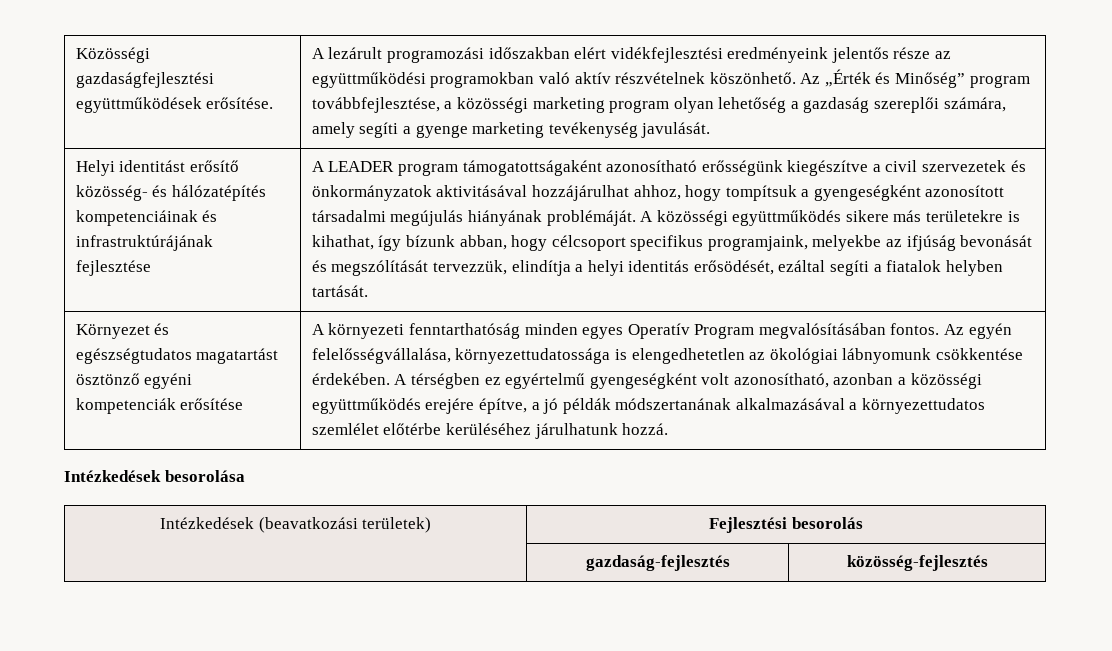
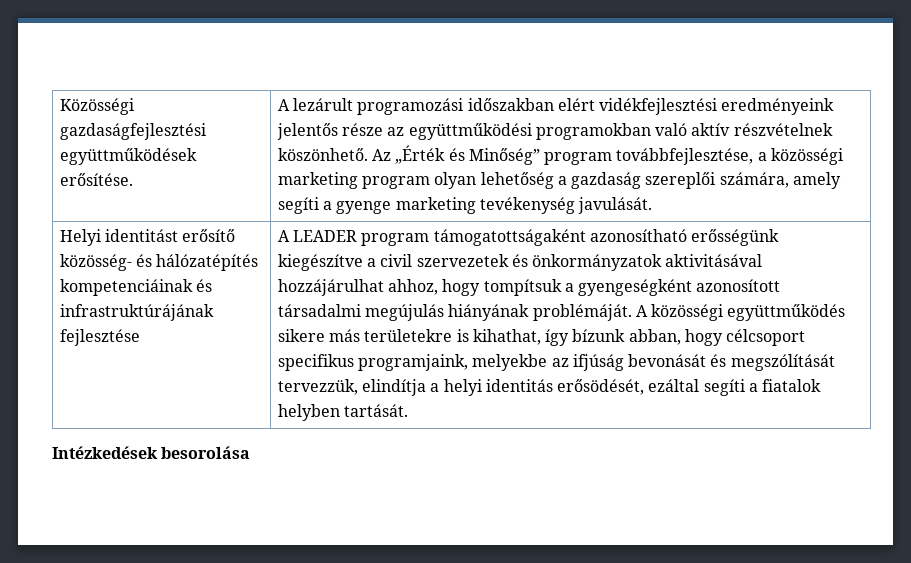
[75,323,170,339] [75,348,279,364] [75,373,193,389] [75,398,244,414] [311,323,1012,339] [311,348,1023,364] [311,373,982,389] [311,398,986,414] [311,423,669,439] [64,470,245,482] [159,517,432,533] [709,517,863,533] [585,555,730,571] [846,555,988,571] // Környezet és egészségtudatos magatartást ösztönző egyéni kompetenciák erősítése | A környezeti fenntarthatóság minden egyes Operatív Program megvalósításában fontos. Az egyén felelősségvállalása, környezettudatossága is elengedhetetlen az ökológiai lábnyomunk csökkentése érdekében. A térségben ez egyértelmű gyengeségként volt azonosítható, azonban a közösségi együttműködés erejére építve, a jó példák módszertanának alkalmazásával a környezettudatos szemlélet előtérbe kerüléséhez járulhatunk hozzá. // Intézkedések besorolása // Intézkedések (beavatkozási területek) | Fejlesztési besorolás // | gazdaság-fejlesztés | közösség-fejlesztés -> [52,446,251,459] // Intézkedések besorolása

